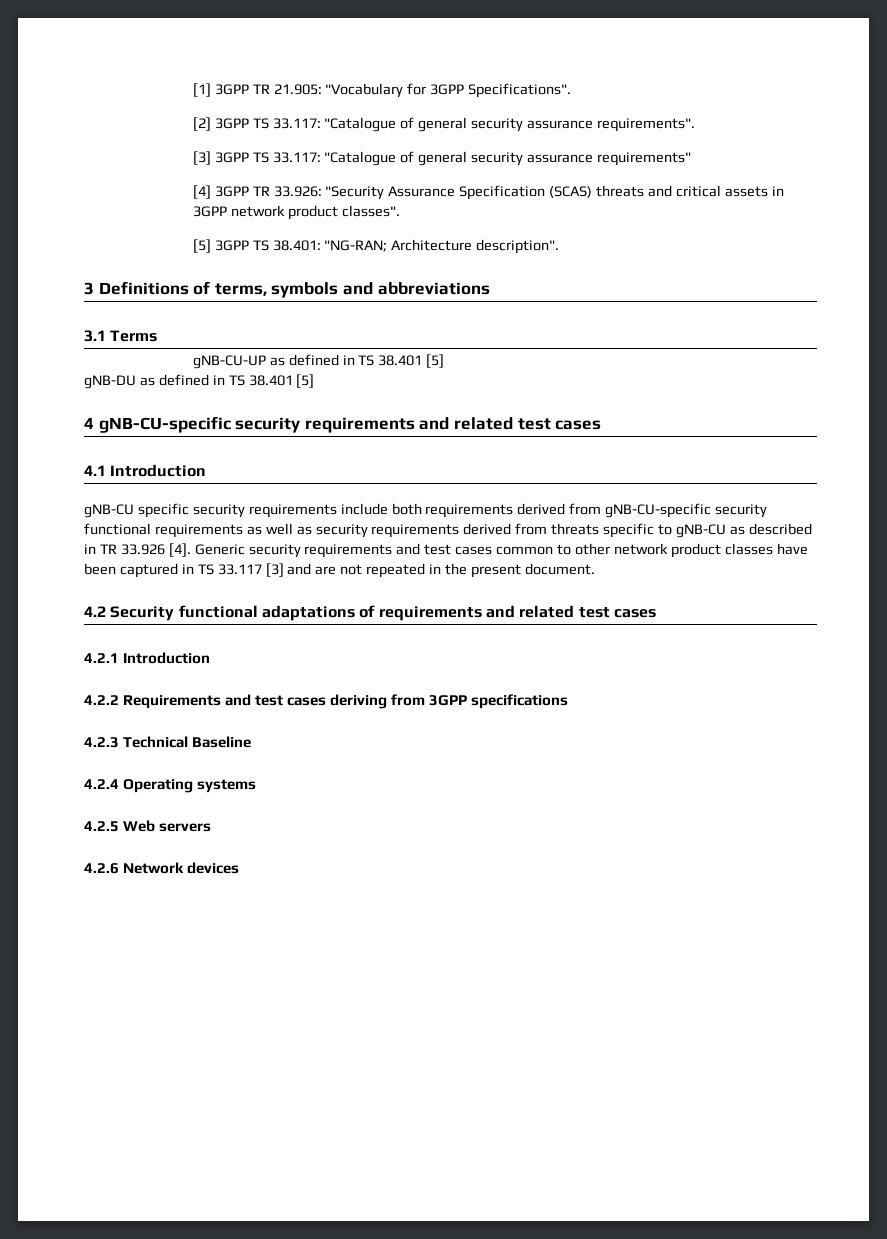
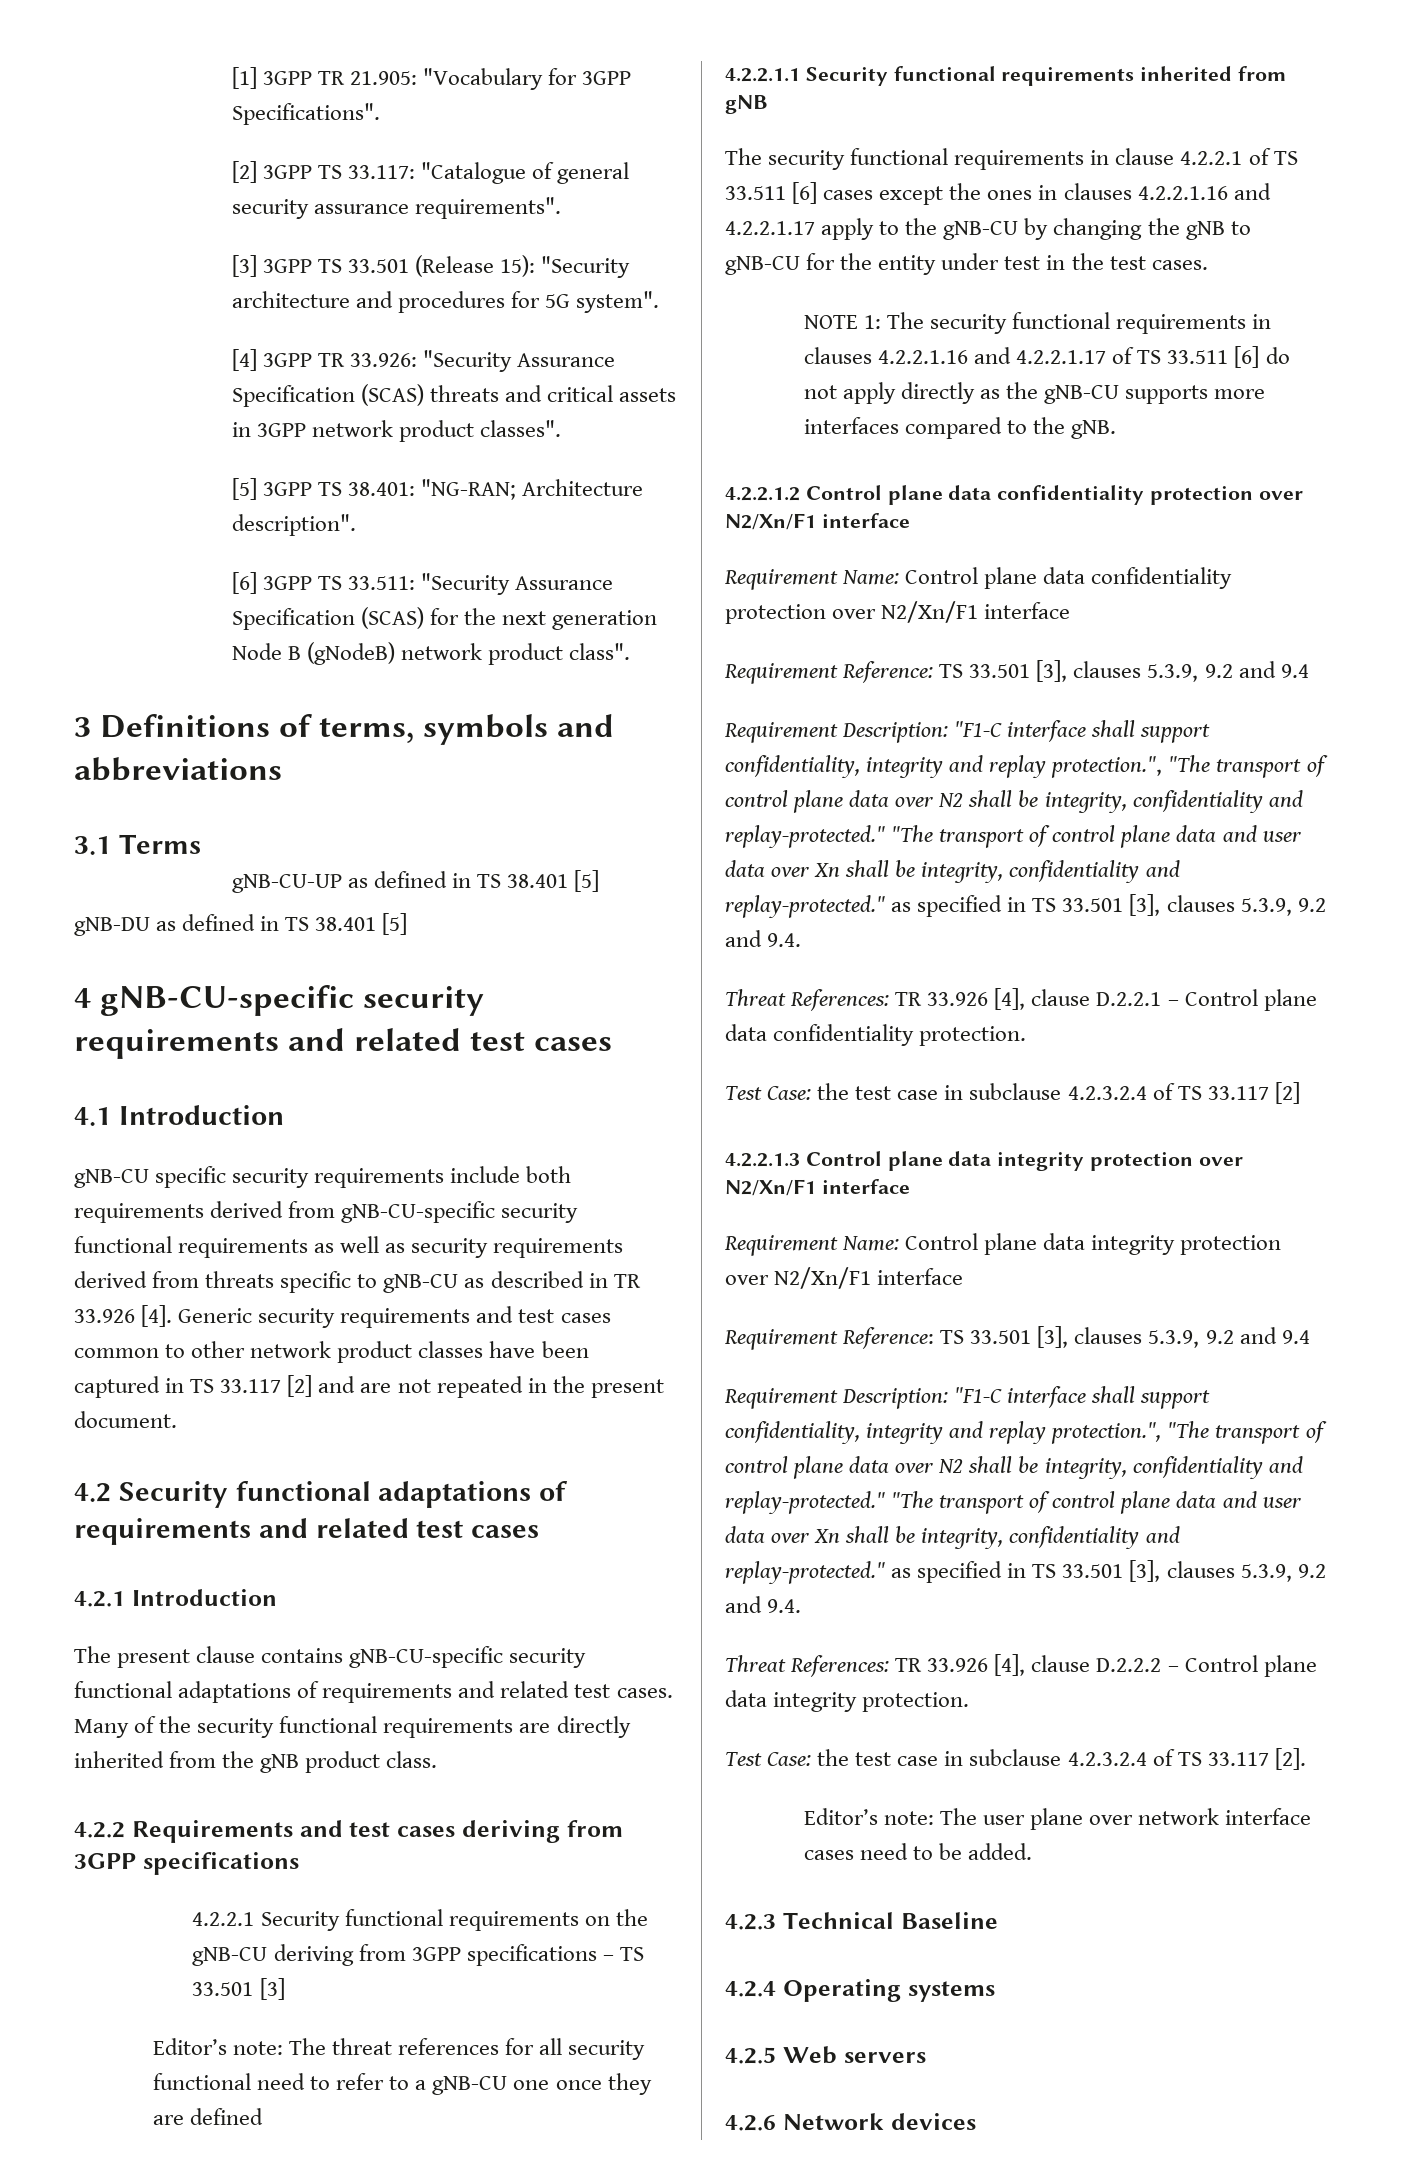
[272,151,692,166] 33.117: "Catalogue of general security assurance requirements" -> [348,255,631,278] [231,291,660,313] 33.501 (Release 15): "Security architecture and procedures for 5G system".
(560, 246) none -> [231,572,614,595] [231,607,658,630] [231,642,631,665] // [6] 3GPP TS 33.511: "Security Assurance Specification (SCAS) for the next generation Node B (gNodeB) network product class".
[265,563,284,577] [3] -> [287,1375,313,1397] [2]
(211, 658) none -> [74,1646,587,1668] [74,1681,673,1703] [74,1716,631,1738] [74,1751,438,1773] // The present clause contains gNB-CU-specific security functional adaptations of requirements and related test cases. Many of the security functional requirements are directly inherited from the gNB product class.
(569, 701) none -> [192,1909,648,1931] [192,1944,644,1966] [192,1978,285,2000] [152,2038,646,2060] [152,2073,652,2095] [152,2108,264,2125] [725,66,1287,86] [725,95,768,114] [725,148,1298,170] [725,182,1271,205] [725,218,1251,240] [725,253,1208,275] [803,312,1272,334] [803,346,1290,368] [803,382,1266,404] [803,417,1117,439] [725,485,1303,505] [725,513,910,530] [724,567,1233,590] [725,601,1071,624] [724,660,1309,684] [724,720,1211,743] [725,755,1328,778] [725,790,1303,813] [725,825,1302,848] [725,860,1180,883] [725,894,1326,918] [725,930,802,947] [725,988,1317,1011] [725,1024,1027,1046] [725,1082,1300,1104] [725,1151,1243,1171] [725,1179,910,1196] [724,1233,1282,1256] [725,1267,964,1289] [724,1326,1310,1350] [724,1386,1211,1409] [725,1421,1327,1444] [725,1456,1303,1479] [725,1491,1302,1514] [725,1526,1180,1549] [725,1560,1326,1584] [725,1596,802,1613] [725,1654,1317,1677] [725,1690,970,1712] [725,1748,1306,1770] [803,1808,1312,1830] [803,1843,1033,1860] // 4.2.2.1 Security functional requirements on the gNB-CU deriving from 3GPP specifications – TS 33.501 [3] // Editor’s note: The threat references for all security functional need to refer to a gNB-CU one once they are defined // 4.2.2.1.1 Security functional requirements inherited from gNB // The security functional requirements in clause 4.2.2.1 of TS 33.511 [6] cases except the ones in clauses 4.2.2.1.16 and 4.2.2.1.17 apply to the gNB-CU by changing the gNB to gNB-CU for the entity under test in the test cases. // NOTE 1: The security functional requirements in clauses 4.2.2.1.16 and 4.2.2.1.17 of TS 33.511 [6] do not apply directly as the gNB-CU supports more interfaces compared to the gNB. // 4.2.2.1.2 Control plane data confidentiality protection over N2/Xn/F1 interface // Requirement Name: Control plane data confidentiality protection over N2/Xn/F1 interface // Requirement Reference: TS 33.501 [3], clauses 5.3.9, 9.2 and 9.4 // Requirement Description: "F1-C interface shall support confidentiality, integrity and replay protection.", "The transport of control plane data over N2 shall be integrity, confidentiality and replay-protected." "The transport of control plane data and user data over Xn shall be integrity, confidentiality and replay-protected." as specified in TS 33.501 [3], clauses 5.3.9, 9.2 and 9.4. // Threat References: TR 33.926 [4], clause D.2.2.1 – Control plane data confidentiality protection. // Test Case: the test case in subclause 4.2.3.2.4 of TS 33.117 [2] // 4.2.2.1.3 Control plane data integrity protection over N2/Xn/F1 interface // Requirement Name: Control plane data integrity protection over N2/Xn/F1 interface // Requirement Reference: TS 33.501 [3], clauses 5.3.9, 9.2 and 9.4 // Requirement Description: "F1-C interface shall support confidentiality, integrity and replay protection.", "The transport of control plane data over N2 shall be integrity, confidentiality and replay-protected." "The transport of control plane data and user data over Xn shall be integrity, confidentiality and replay-protected." as specified in TS 33.501 [3], clauses 5.3.9, 9.2 and 9.4. // Threat References: TR 33.926 [4], clause D.2.2.2 – Control plane data integrity protection. // Test Case: the test case in subclause 4.2.3.2.4 of TS 33.117 [2]. // Editor’s note: The user plane over network interface cases need to be added.

